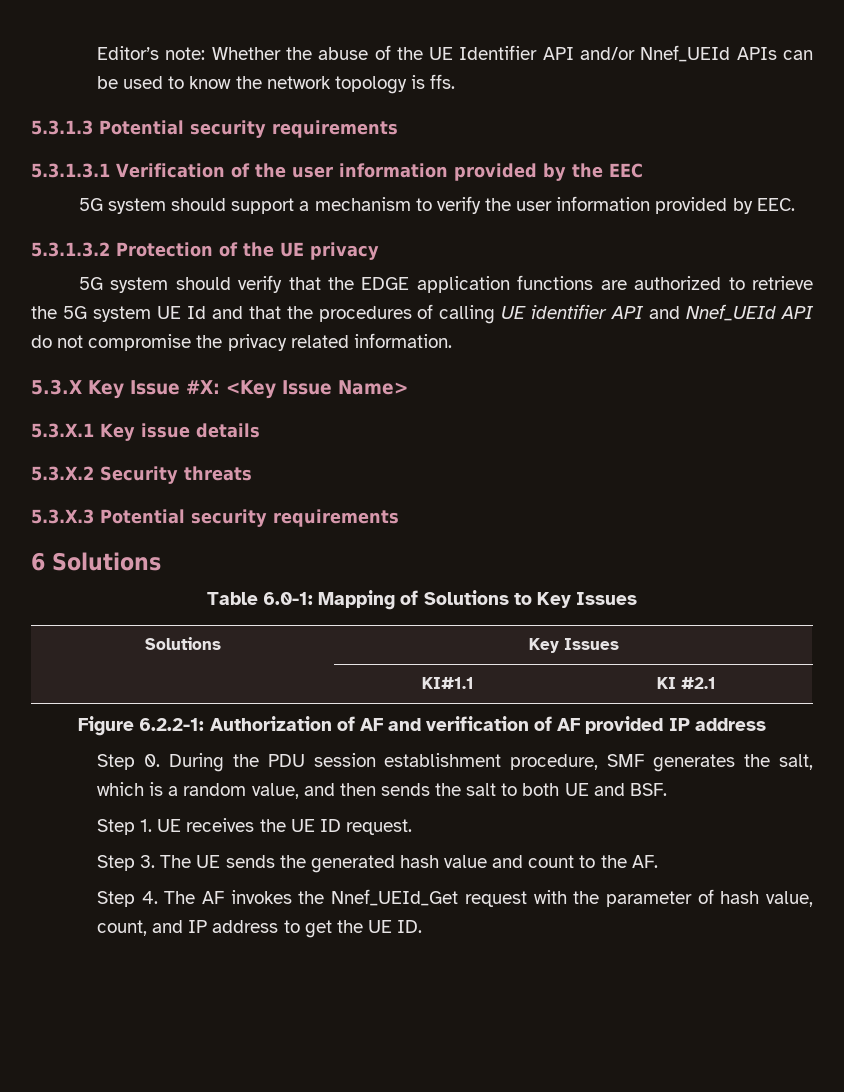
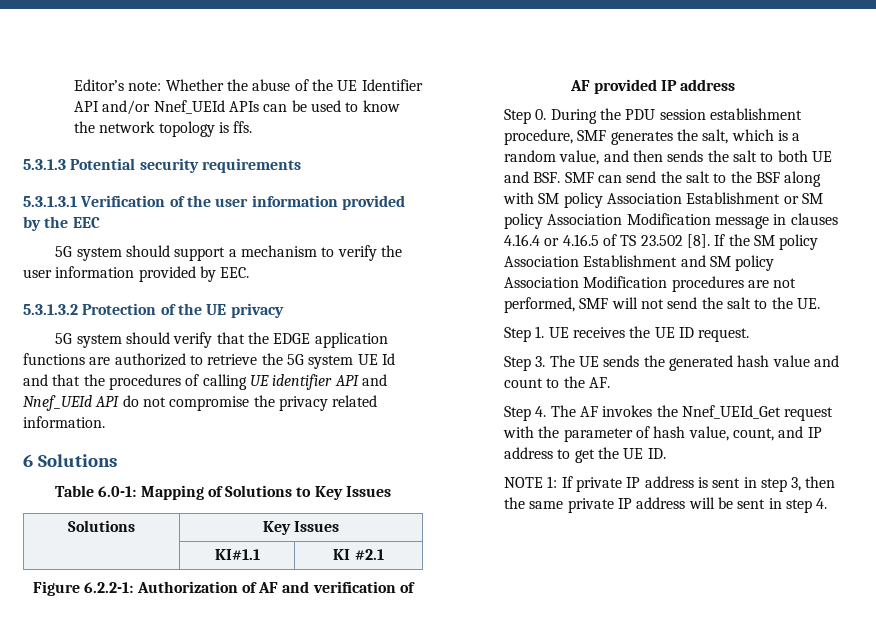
[31,379,408,399] [31,423,260,441] [31,466,252,484] [31,509,399,527] // 5.3.X Key Issue #X: <Key Issue Name> // 5.3.X.1 Key issue details // 5.3.X.2 Security threats // 5.3.X.3 Potential security requirements -> (105, 422) none
(667, 789) none -> [564,171,822,187] [502,192,823,208] [503,213,838,229] [503,234,819,250] [503,255,775,271] [503,276,797,292] [503,297,820,313] SMF can send the salt to the BSF along with SM policy Association Establishment or SM policy Association Modification message in clauses 4.16.4 or 4.16.5 of TS 23.502 [8]. If the SM policy Association Establishment and SM policy Association Modification procedures are not performed, SMF will not send the salt to the UE.
(423, 926) none -> [503,476,836,492] [503,497,828,513] // NOTE 1: If private IP address is sent in step 3, then the same private IP address will be sent in step 4.

